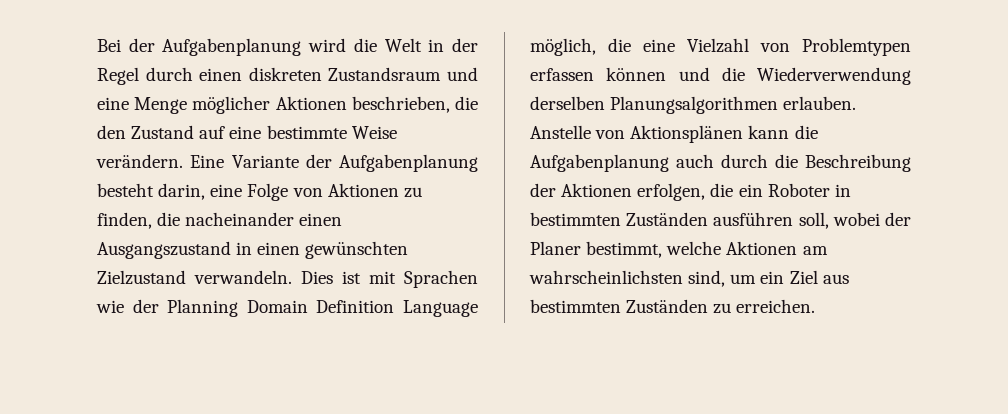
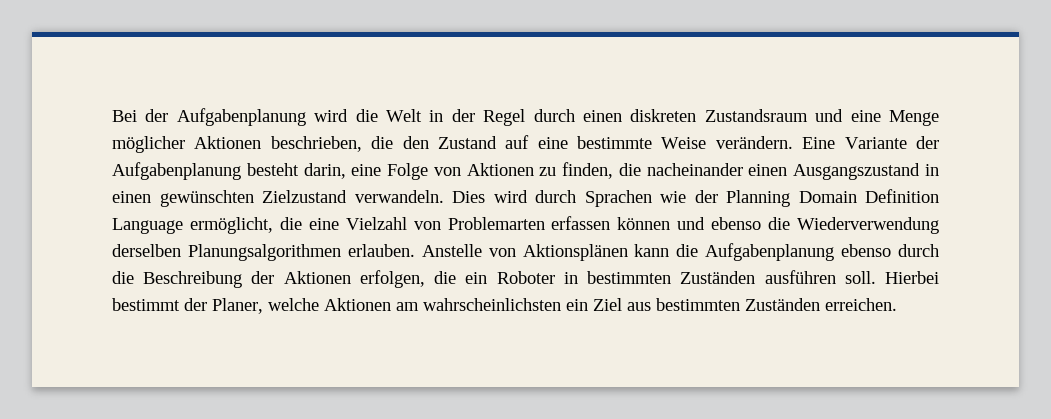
[342,271,396,284] ist mit -> [493,190,576,203] wird durch
[530,38,596,56] möglich, -> [189,217,273,234] ermöglicht,
[802,38,911,56] Problemtypen -> [447,217,545,230] Problemarten
(710, 74) none -> [711,217,762,230] ebenso
[676,154,714,168] auch -> [841,244,892,257] ebenso
[798,212,911,229] [530,241,663,258] soll, wobei der Planer bestimmt, -> [844,271,940,284] [112,298,263,314] soll. Hierbei bestimmt der Planer,
[688,270,757,287] sind, um -> (561, 304) none
[713,303,732,314] zu -> (820, 304) none

